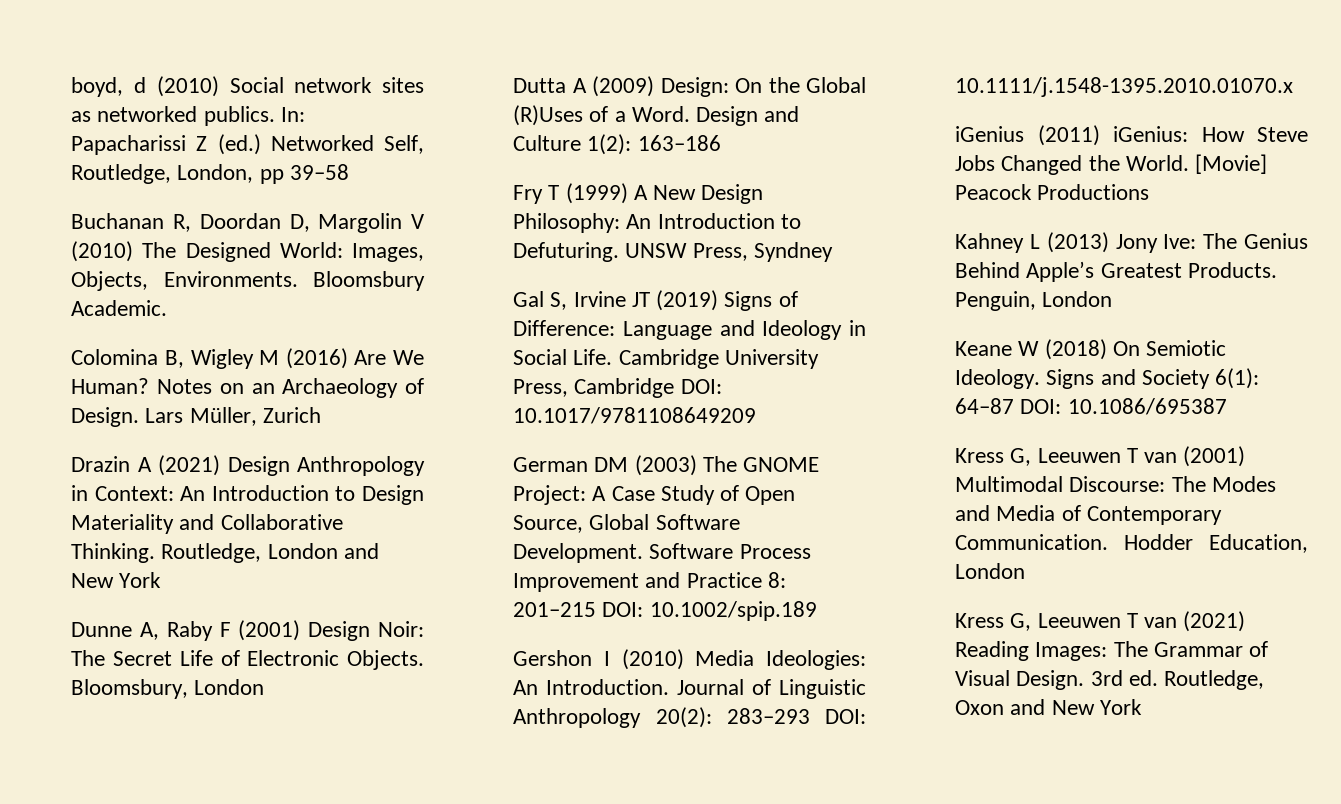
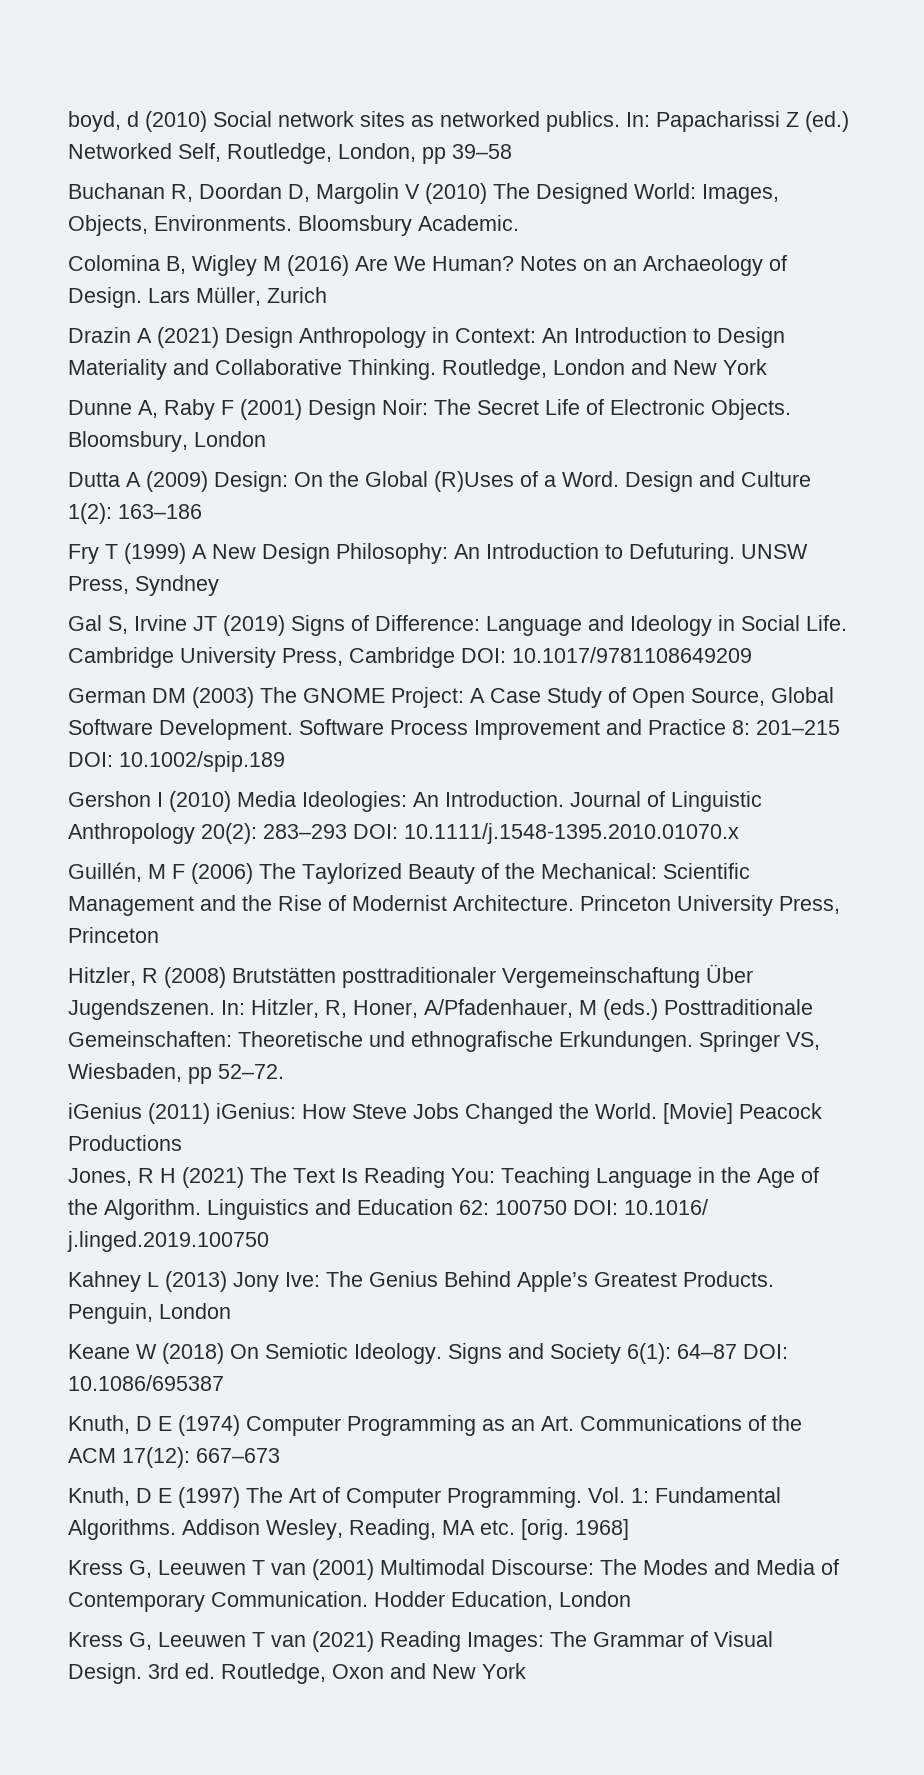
(1294, 87) none -> [68,862,751,884] [68,895,841,916] [68,927,160,943] [68,964,754,988] [68,999,814,1020] [68,1031,821,1052] [68,1063,285,1084] // Guillén, M F (2006) The Taylorized Beauty of the Mechanical: Scientific Management and the Rise of Modernist Architecture. Princeton University Press, Princeton // Hitzler, R (2008) Brutstätten posttraditionaler Vergemeinschaftung Über Jugendszenen. In: Hitzler, R, Honer, A/Pfadenhauer, M (eds.) Posttraditionale Gemeinschaften: Theoretische und ethnografische Erkundungen. Springer VS, Wiesbaden, pp 52–72.
(1150, 192) none -> [68,1167,820,1188] [68,1199,709,1220] [67,1231,270,1252] // Jones, R H (2021) The Text Is Reading You: Teaching Language in the Age of the Algorithm. Linguistics and Education 62: 100750 DOI: 10.1016/ j.linged.2019.100750
(1227, 406) none -> [68,1415,803,1436] [68,1447,281,1468] [68,1487,782,1508] [68,1519,630,1540] // Knuth, D E (1974) Computer Programming as an Art. Communications of the ACM 17(12): 667–673 // Knuth, D E (1997) The Art of Computer Programming. Vol. 1: Fundamental Algorithms. Addison Wesley, Reading, MA etc. [orig. 1968]

